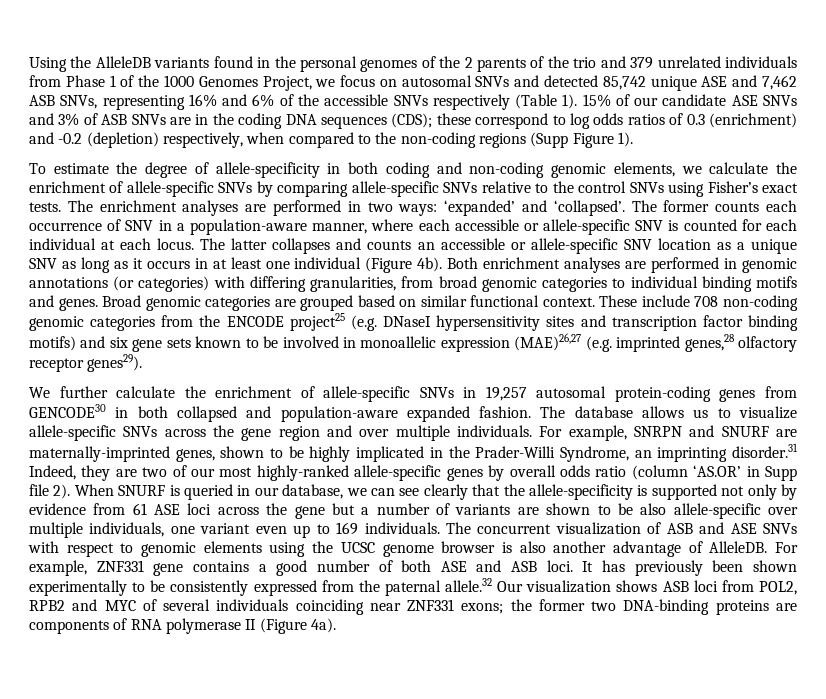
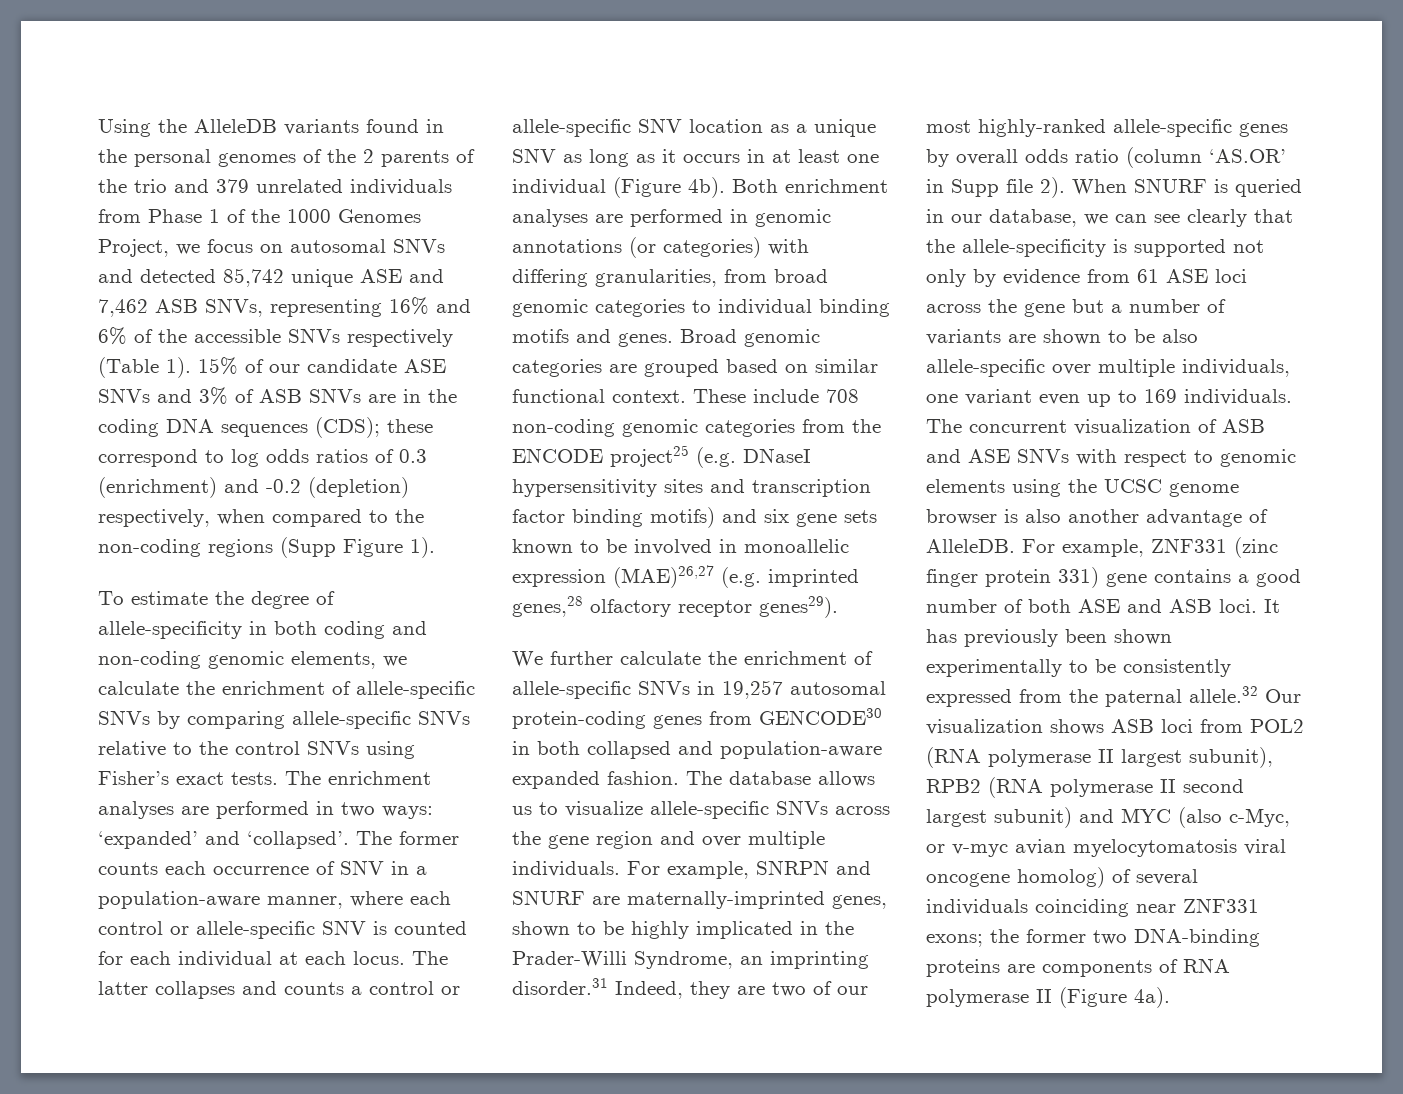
[454,219,519,231] accessible -> [98,921,163,935] control
[417,238,505,250] an accessible -> [351,981,434,995] a control
(144, 566) none -> [1234,537,1278,558] [926,567,1099,588] (zinc finger protein 331)
[758,581,797,595] [29,599,136,611] POL2, RPB2 and MYC -> [1250,719,1304,733] [926,747,1273,768] [926,777,1244,798] [926,807,1290,828] [926,839,1286,857] [926,867,1105,888] POL2 (RNA polymerase II largest subunit), RPB2 (RNA polymerase II second largest subunit) and MYC (also c-Myc, or v-myc avian myelocytomatosis viral oncogene homolog)

